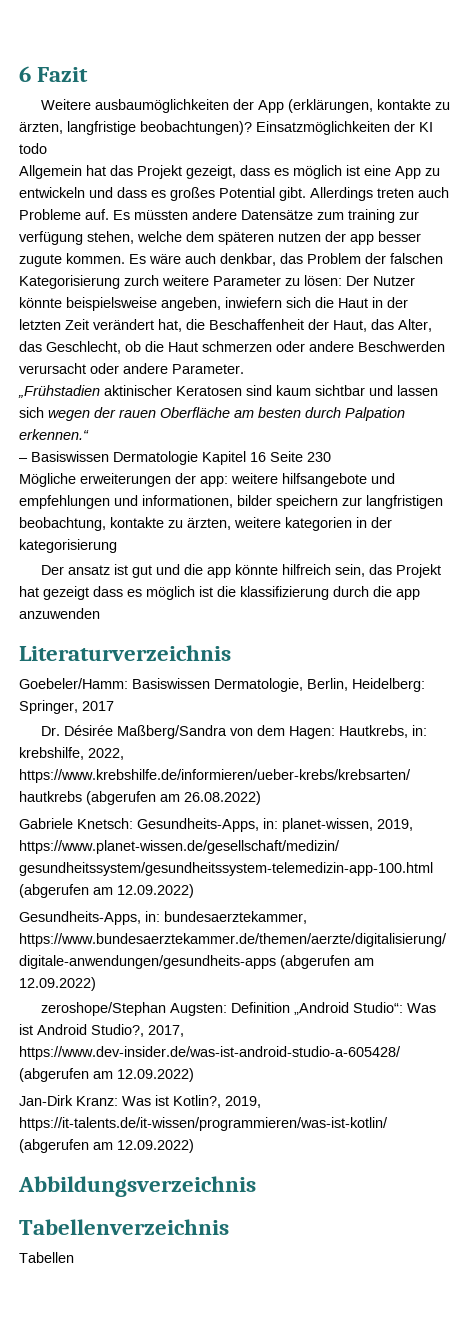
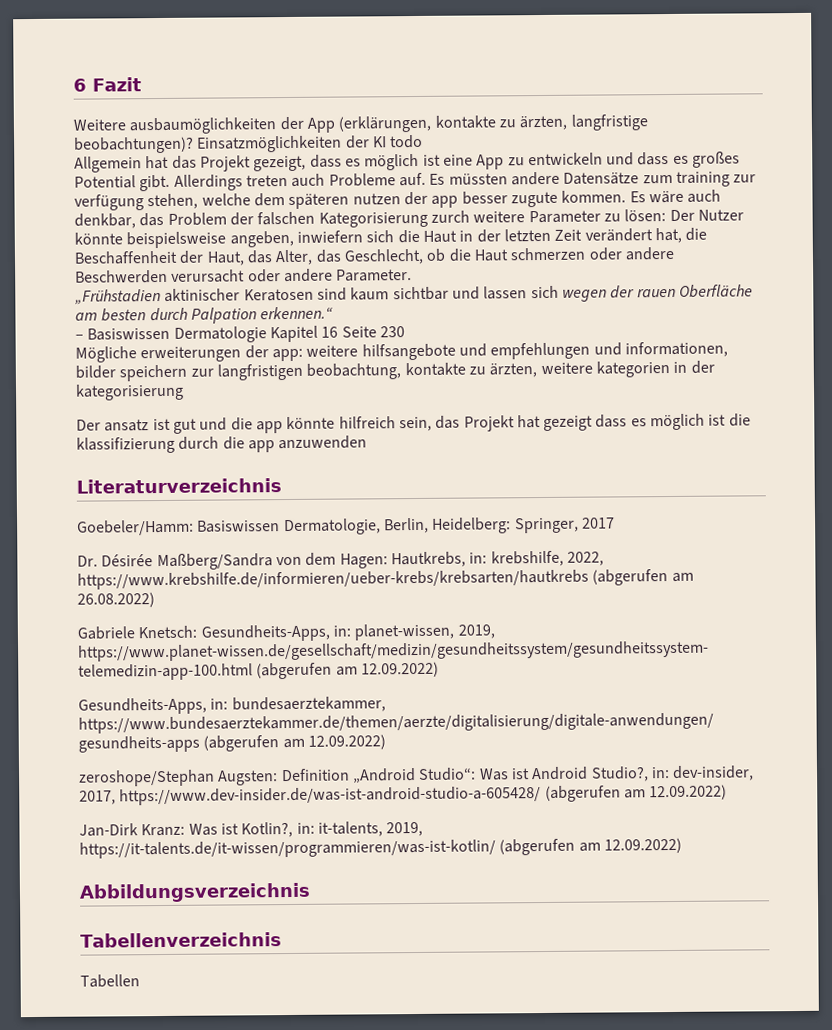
(144, 1030) none -> [650,765,755,781] in: dev-insider,
(221, 1101) none -> [296,821,383,837] in: it-talents,

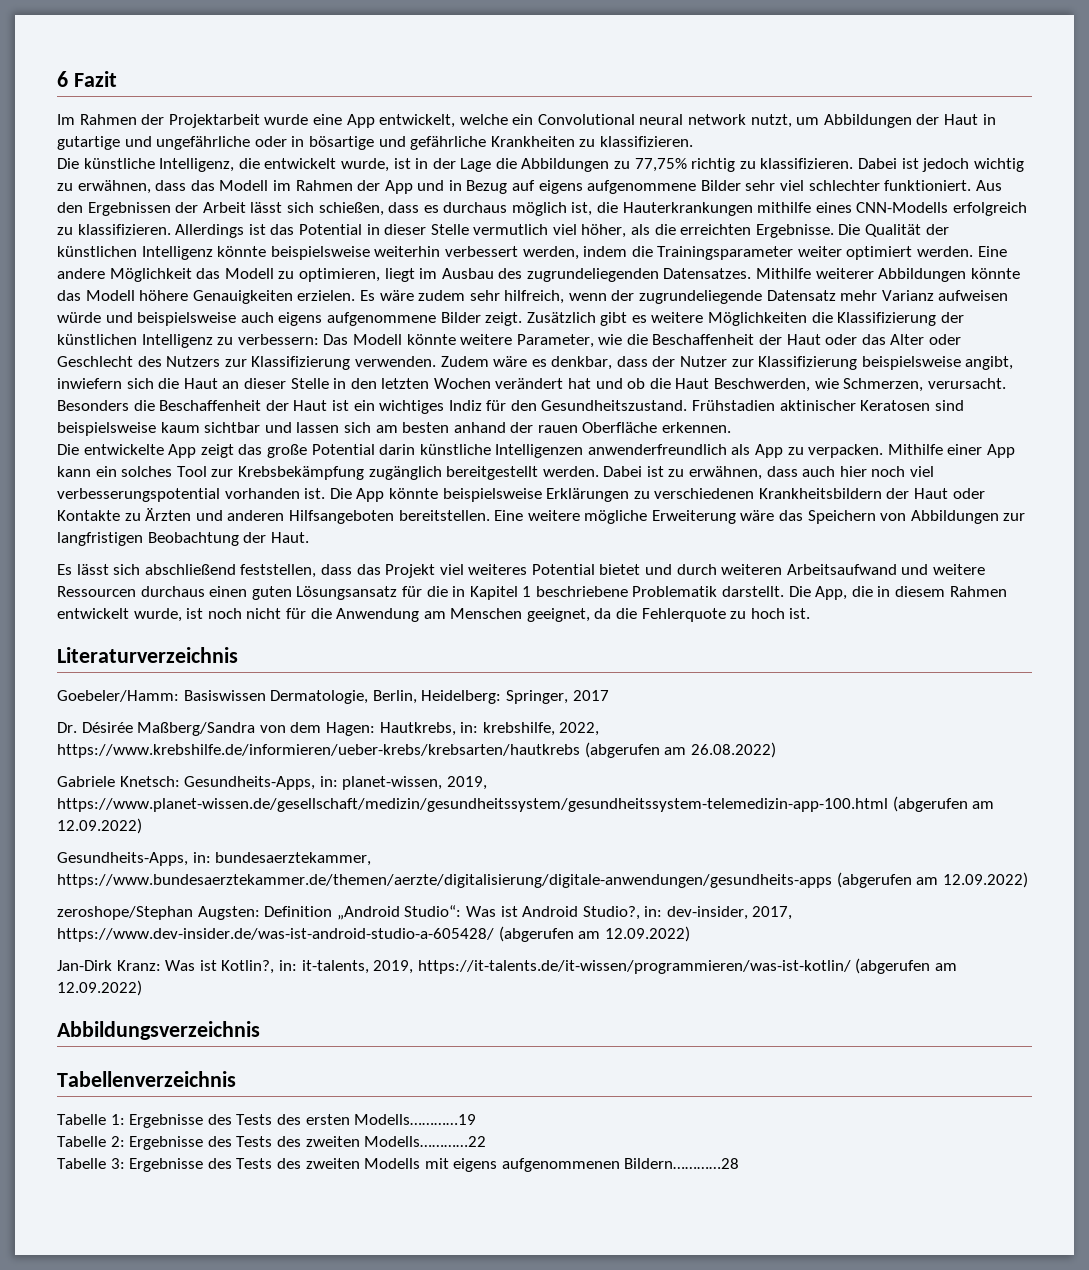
[73,114,648,135] [74,134,424,154] [74,151,741,173] [74,171,757,192] [74,189,722,211] [74,209,744,229] [74,227,708,249] [74,246,675,266] [75,268,413,284] [74,289,161,305] Weitere ausbaumöglichkeiten der App (erklärungen, kontakte zu ärzten, langfristige beobachtungen)? Einsatzmöglichkeiten der KI todo // Allgemein hat das Projekt gezeigt, dass es möglich ist eine App zu entwickeln und dass es großes Potential gibt. Allerdings treten auch Probleme auf. Es müssten andere Datensätze zum training zur verfügung stehen, welche dem späteren nutzen der app besser zugute kommen. Es wäre auch denkbar, das Problem der falschen Kategorisierung zurch weitere Parameter zu lösen: Der Nutzer könnte beispielsweise angeben, inwiefern sich die Haut in der letzten Zeit verändert hat, die Beschaffenheit der Haut, das Alter, das Geschlecht, ob die Haut schmerzen oder andere Beschwerden verursacht oder andere Parameter. // „Frühstadien -> [57,114,996,128] [57,136,693,150] [57,158,1024,172] [57,180,1002,194] [57,202,1028,216] [57,224,949,238] [57,246,1007,260] [57,268,1020,282] [57,290,1009,304] [57,312,964,326] [57,334,962,348] [57,356,1014,370] [57,378,1006,392] [57,400,776,414] Im Rahmen der Projektarbeit wurde eine App entwickelt, welche ein Convolutional neural network nutzt, um Abbildungen der Haut in gutartige und ungefährliche oder in bösartige und gefährliche Krankheiten zu klassifizieren. // Die künstliche Intelligenz, die entwickelt wurde, ist in der Lage die Abbildungen zu 77,75% richtig zu klassifizieren. Dabei ist jedoch wichtig zu erwähnen, dass das Modell im Rahmen der App und in Bezug auf eigens aufgenommene Bilder sehr viel schlechter funktioniert. Aus den Ergebnissen der Arbeit lässt sich schießen, dass es durchaus möglich ist, die Hauterkrankungen mithilfe eines CNN-Modells erfolgreich zu klassifizieren. Allerdings ist das Potential in dieser Stelle vermutlich viel höher, als die erreichten Ergebnisse. Die Qualität der künstlichen Intelligenz könnte beispielsweise weiterhin verbessert werden, indem die Trainingsparameter weiter optimiert werden. Eine andere Möglichkeit das Modell zu optimieren, liegt im Ausbau des zugrundeliegenden Datensatzes. Mithilfe weiterer Abbildungen könnte das Modell höhere Genauigkeiten erzielen. Es wäre zudem sehr hilfreich, wenn der zugrundeliegende Datensatz mehr Varianz aufweisen würde und beispielsweise auch eigens aufgenommene Bilder zeigt. Zusätzlich gibt es weitere Möglichkeiten die Klassifizierung der künstlichen Intelligenz zu verbessern: Das Modell könnte weitere Parameter, wie die Beschaffenheit der Haut oder das Alter oder Geschlecht des Nutzers zur Klassifizierung verwenden. Zudem wäre es denkbar, dass der Nutzer zur Klassifizierung beispielsweise angibt, inwiefern sich die Haut an dieser Stelle in den letzten Wochen verändert hat und ob die Haut Beschwerden, wie Schmerzen, verursacht. Besonders die Beschaffenheit der Haut ist ein wichtiges Indiz für den Gesundheitszustand. Frühstadien
(347, 294) none -> [57,422,156,436] beispielsweise
[561,284,753,302] [75,306,334,324] [75,325,405,343] [75,341,728,363] [75,360,715,382] [75,383,184,401] [76,413,751,434] [76,435,368,454] wegen der rauen Oberfläche am besten durch Palpation erkennen.“ // – Basiswissen Dermatologie Kapitel 16 Seite 230 // Mögliche erweiterungen der app: weitere hilfsangebote und empfehlungen und informationen, bilder speichern zur langfristigen beobachtung, kontakte zu ärzten, weitere kategorien in der kategorisierung // Der ansatz ist gut und die app könnte hilfreich sein, das Projekt hat gezeigt dass es möglich ist die klassifizierung durch die app anzuwenden -> [375,422,732,433] [57,444,1016,458] [57,466,935,480] [57,488,985,502] [57,508,1026,524] [57,532,309,546] [57,564,986,578] [57,586,1007,600] [57,608,811,622] am besten anhand der rauen Oberfläche erkennen. // Die entwickelte App zeigt das große Potential darin künstliche Intelligenzen anwenderfreundlich als App zu verpacken. Mithilfe einer App kann ein solches Tool zur Krebsbekämpfung zugänglich bereitgestellt werden. Dabei ist zu erwähnen, dass auch hier noch viel verbesserungspotential vorhanden ist. Die App könnte beispielsweise Erklärungen zu verschiedenen Krankheitsbildern der Haut oder Kontakte zu Ärzten und anderen Hilfsangeboten bereitstellen. Eine weitere mögliche Erweiterung wäre das Speichern von Abbildungen zur langfristigen Beobachtung der Haut. // Es lässt sich abschließend feststellen, dass das Projekt viel weiteres Potential bietet und durch weiteren Arbeitsaufwand und weitere Ressourcen durchaus einen guten Lösungsansatz für die in Kapitel 1 beschriebene Problematik darstellt. Die App, die in diesem Rahmen entwickelt wurde, ist noch nicht für die Anwendung am Menschen geeignet, da die Fehlerquote zu hoch ist.
[80,974,140,988] Tabellen -> [57,1114,477,1128] [57,1136,487,1150] [57,1158,740,1172] Tabelle 1: Ergebnisse des Tests des ersten Modells…………19 // Tabelle 2: Ergebnisse des Tests des zweiten Modells…………22 // Tabelle 3: Ergebnisse des Tests des zweiten Modells mit eigens aufgenommenen Bildern…………28

